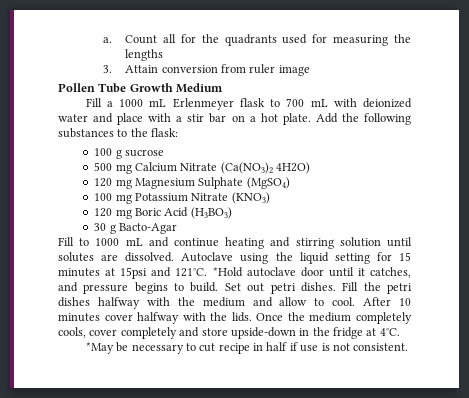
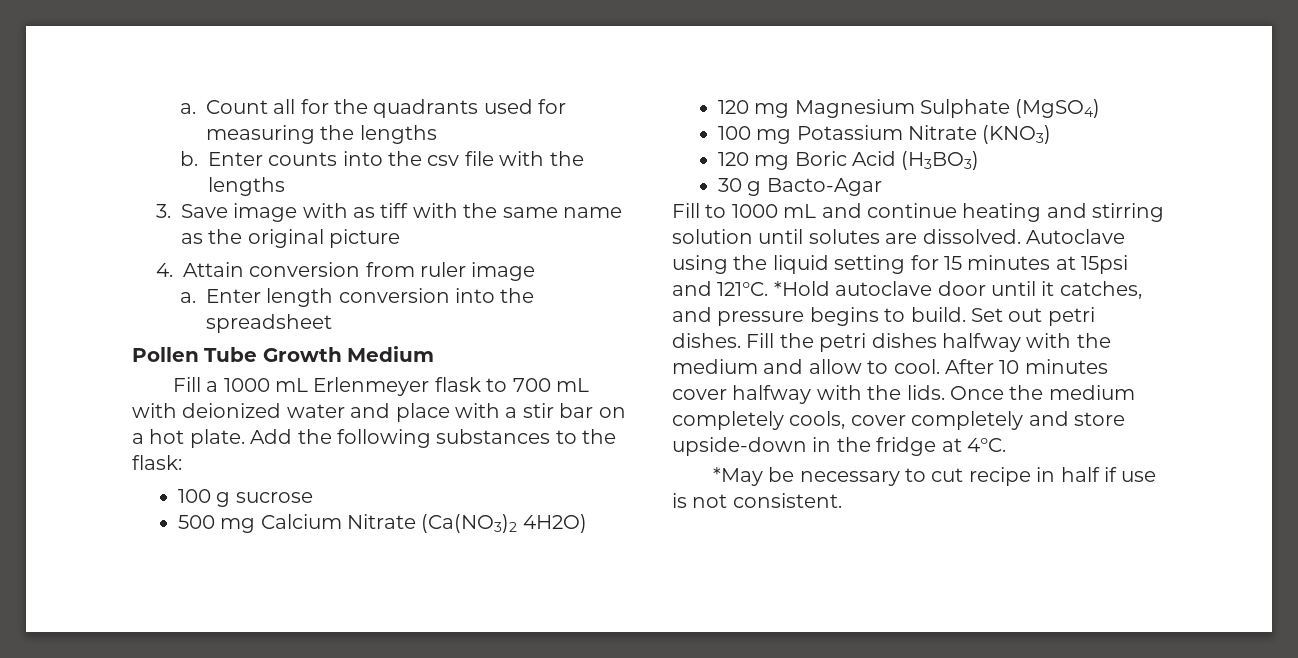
[102,65,112,73] 3. -> [179,151,584,166] [207,177,285,196] [155,203,623,222] [180,229,401,248] [155,263,173,277] b. Enter counts into the csv file with the lengths // 3. Save image with as tiff with the same name as the original picture // 4.
(310, 70) none -> [179,288,535,307] [205,314,332,333] // a. Enter length conversion into the spreadsheet

